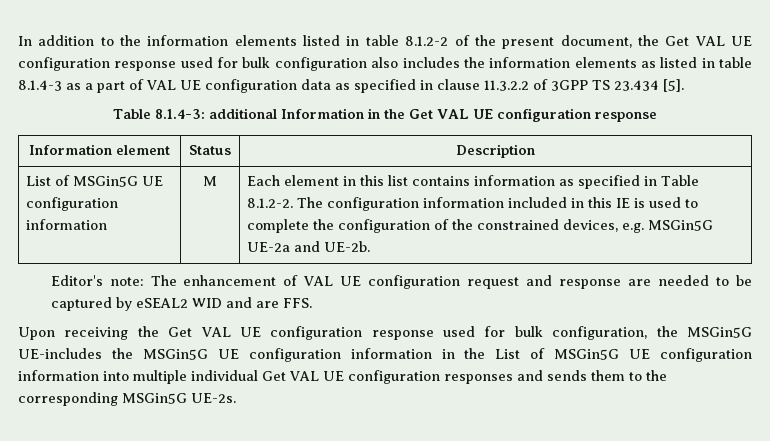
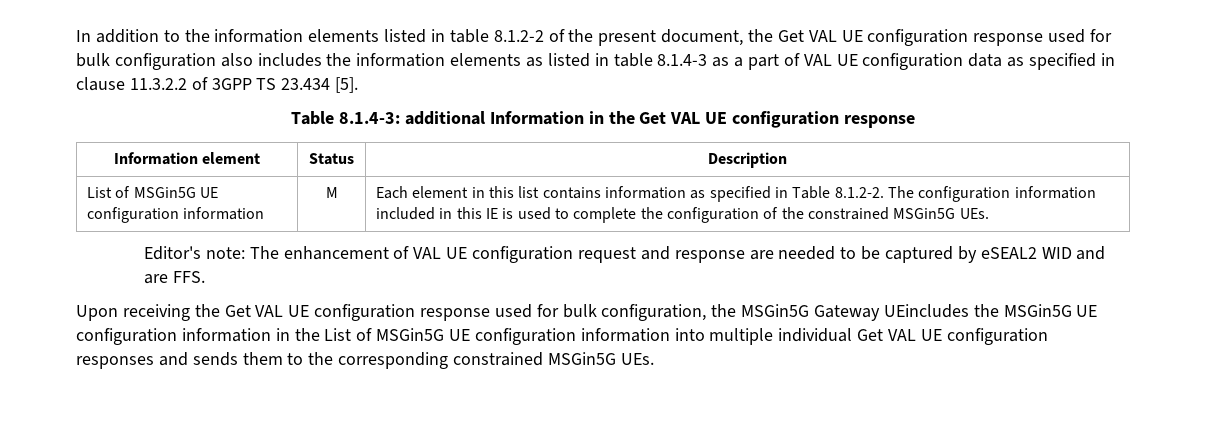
[563,219,714,233] [247,241,371,252] devices, e.g. MSGin5G UE-2a and UE-2b. -> [893,208,989,219] MSGin5G UEs.
[18,348,102,359] UE-includes -> [814,304,969,321] Gateway UEincludes
[122,393,236,404] MSGin5G UE-2s. -> [453,352,654,366] constrained MSGin5G UEs.

